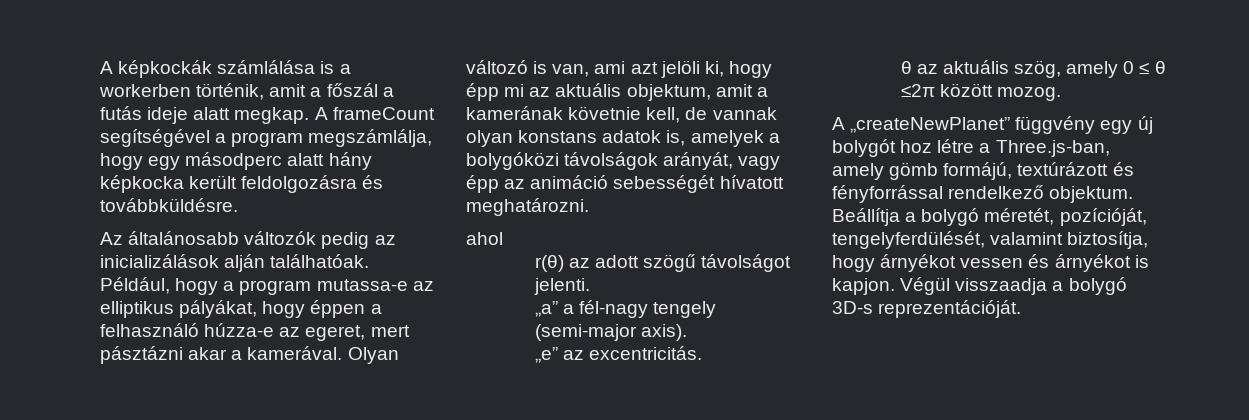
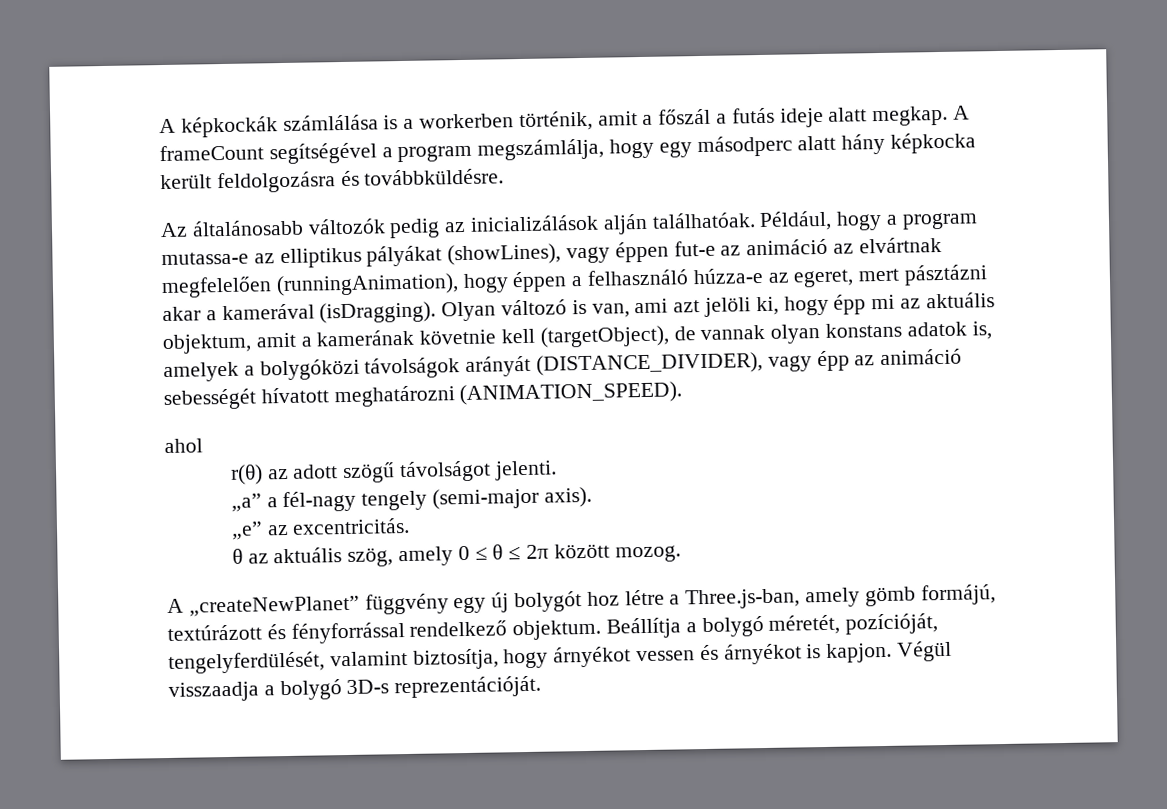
[179,300,258,318] pályákat, -> [366,236,942,267] [161,273,459,299] pályákat (showLines), vagy éppen fut-e az animáció az elvártnak megfelelően (runningAnimation),
[247,346,343,360] kamerával. -> [221,301,437,324] kamerával (isDragging).
[646,107,681,123] kell, -> [501,325,670,348] kell (targetObject),
[663,152,734,170] arányát, -> [465,351,764,377] arányát (DISTANCE_DIVIDER),
[466,198,589,216] meghatározni. -> [333,381,683,408] meghatározni (ANIMATION_SPEED).
[900,84,935,97] ≤2π -> [508,544,550,561] ≤ 2π

